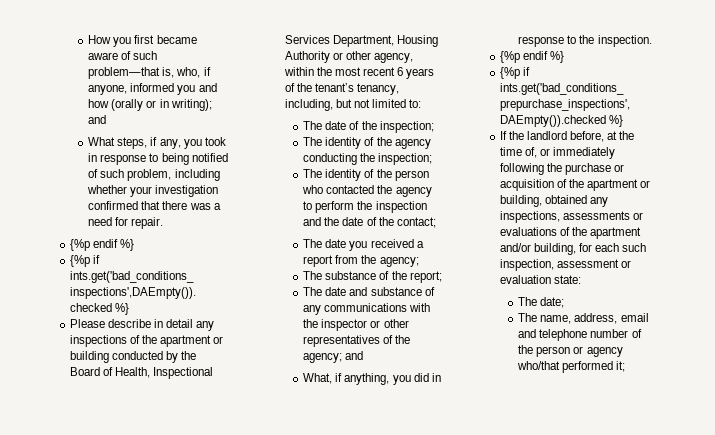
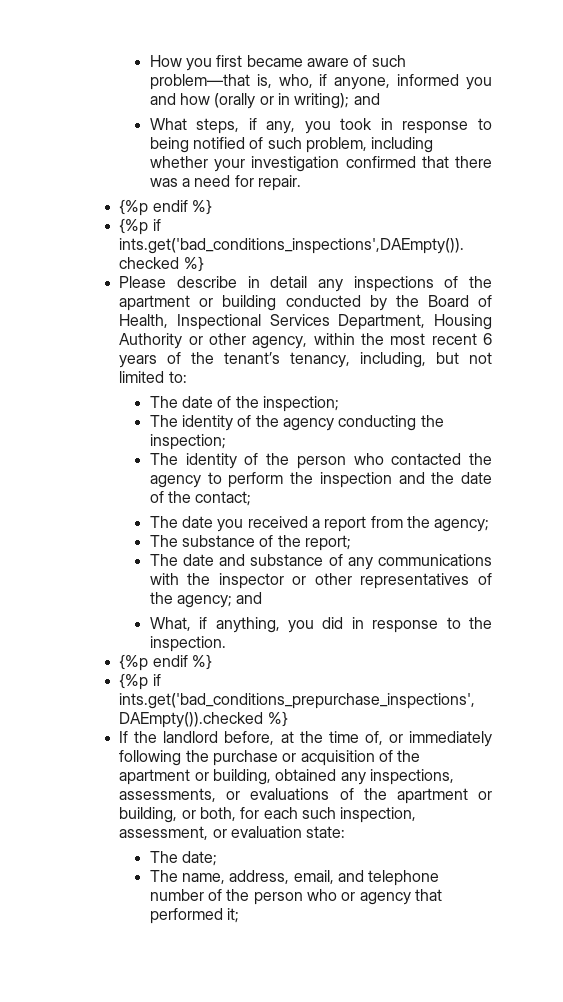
[563,211,631,220] assessments -> [119,788,217,802] assessments,
[499,243,577,255] and/or building, -> [478,791,493,800] [119,807,236,823] or building, or both,
[557,259,620,268] assessment -> [119,826,209,840] assessment,
[620,313,649,322] email -> [293,870,334,884] email,
(571, 351) none -> [307,889,338,901] who
[517,361,561,370] who/that -> [415,889,443,901] that

